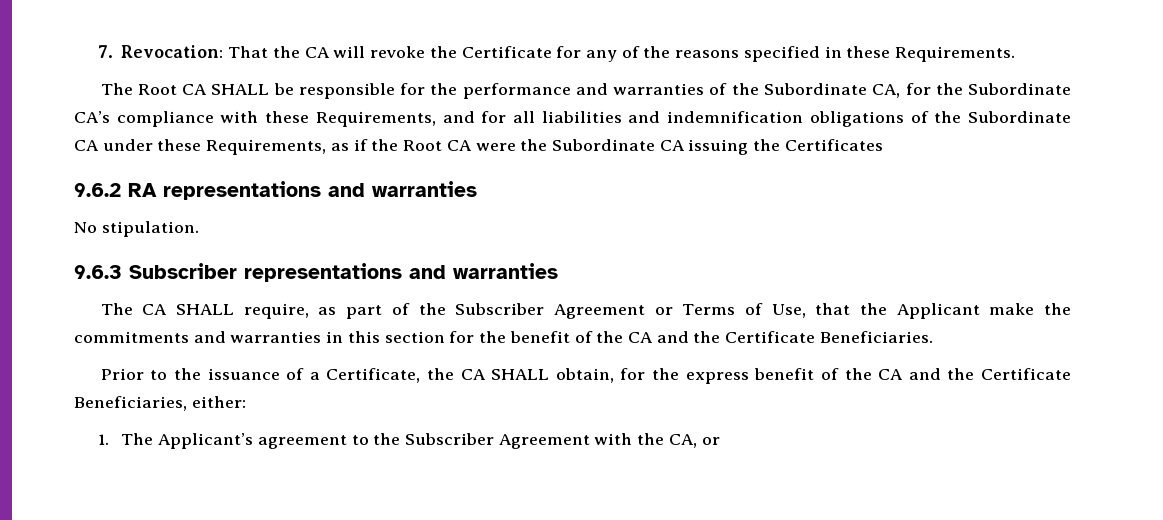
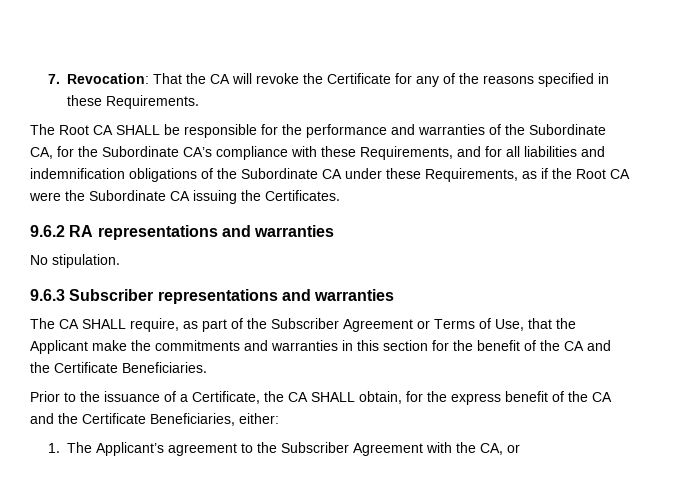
[784,139,883,151] Certificates -> [265,190,340,201] Certificates.

